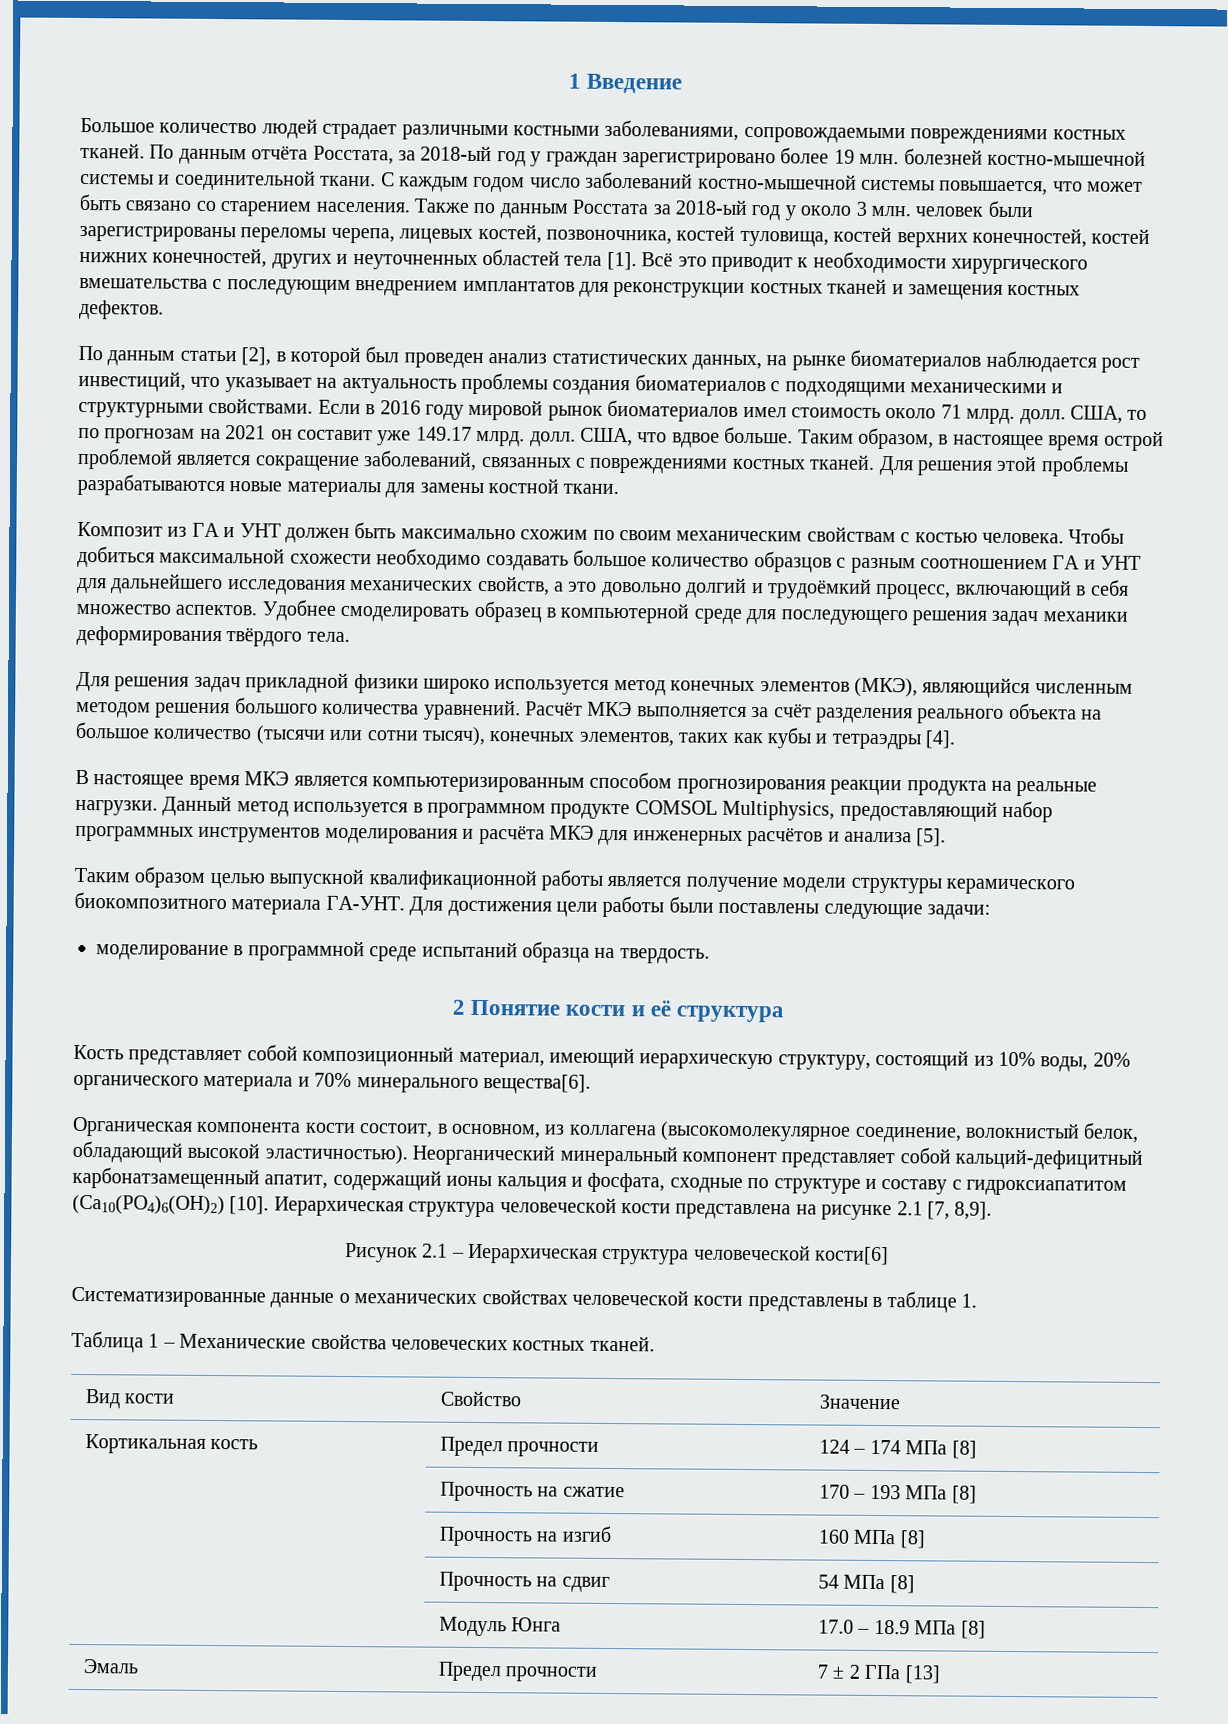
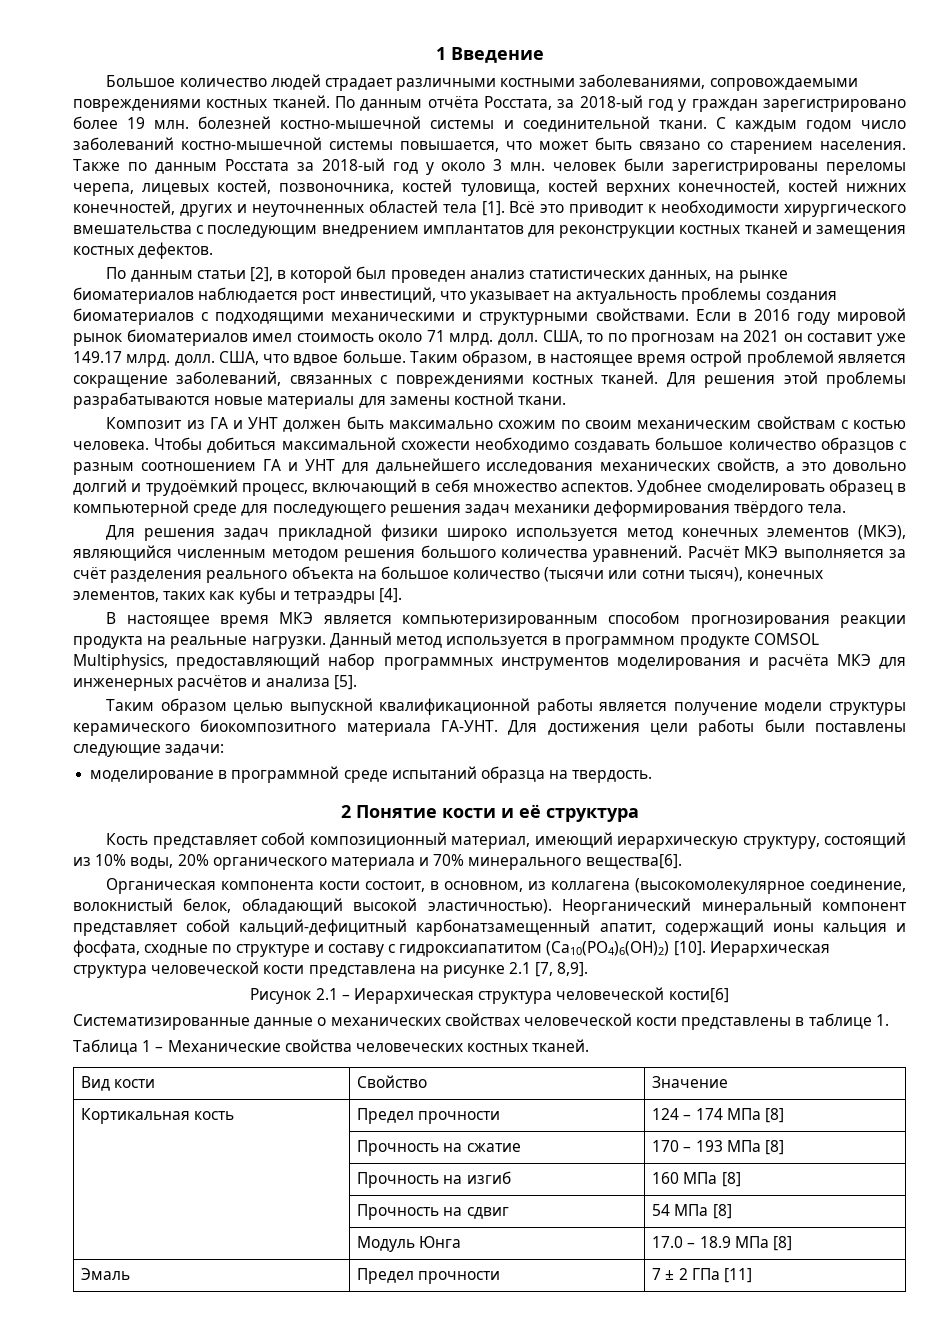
[904,1665,940,1684] [13] -> [723,1268,752,1283] [11]

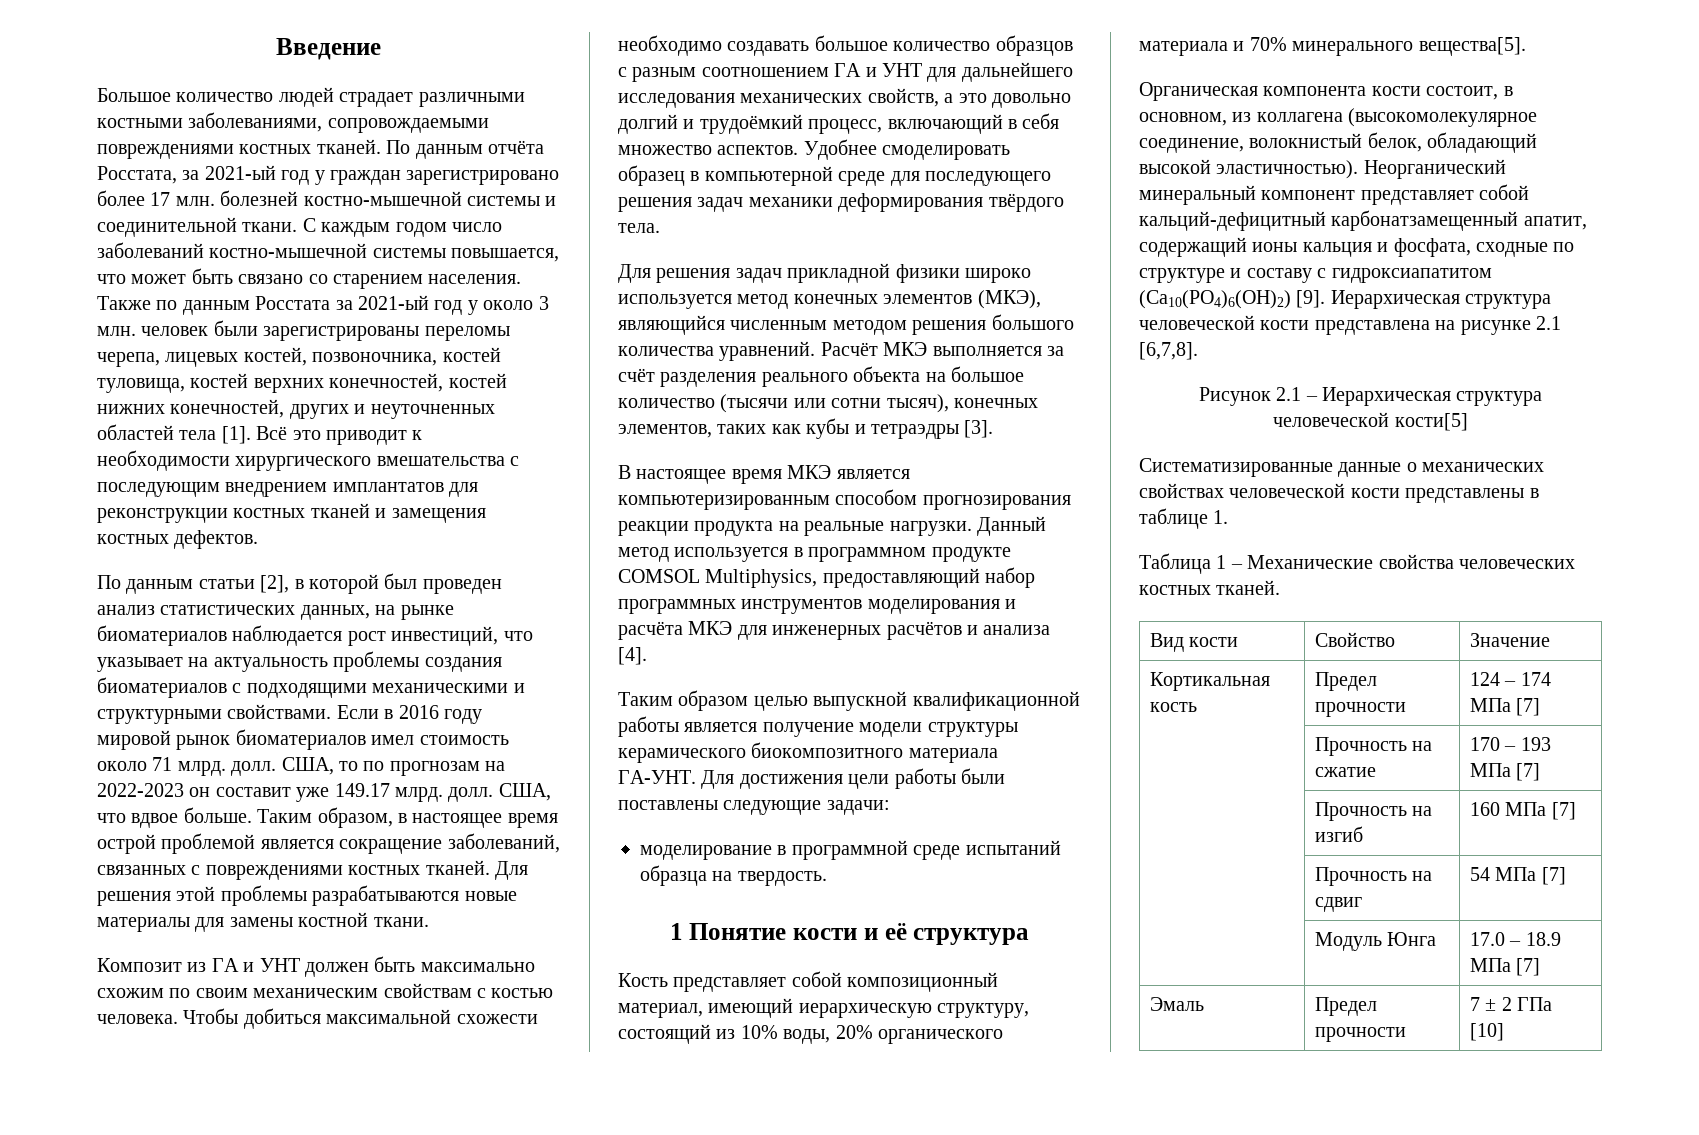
[435,47,446,60] 1 -> (276, 49) none
[579,95,643,108] 2018-ый -> [204,165,276,180] 2021-ый
[127,117,146,129] 19 -> [150,192,171,206] 17
[321,158,385,171] 2018-ый -> [358,295,429,310] 2021-ый
[743,330,780,342] 2021 -> [97,783,184,797] 2022-2023
[379,588,403,603] [4]. -> [964,420,994,438] [3].
[333,675,357,690] [5]. -> [618,647,647,665] [4].
[340,805,351,818] 2 -> [669,923,683,940] 1
[585,854,682,869] вещества[6]. -> [1418,37,1526,56] вещества[5].
[673,941,706,956] [10]. -> [1296,290,1326,308] [9].
[535,962,589,977] [7, 8,9]. -> [1139,342,1198,360] [6,7,8].
[668,988,729,1003] кости[6] -> [1394,413,1468,431] кости[5]
[764,1108,784,1123] [8] -> [1516,698,1541,716] [7]
[764,1140,784,1155] [8] -> [1516,763,1541,781] [7]
[721,1172,741,1187] [8] -> [1551,802,1576,820] [7]
[712,1204,732,1219] [8] -> [1541,867,1566,885] [7]
[772,1236,792,1251] [8] -> [1516,958,1541,976] [7]
[723,1268,752,1283] [11] -> [1469,1023,1504,1041] [10]

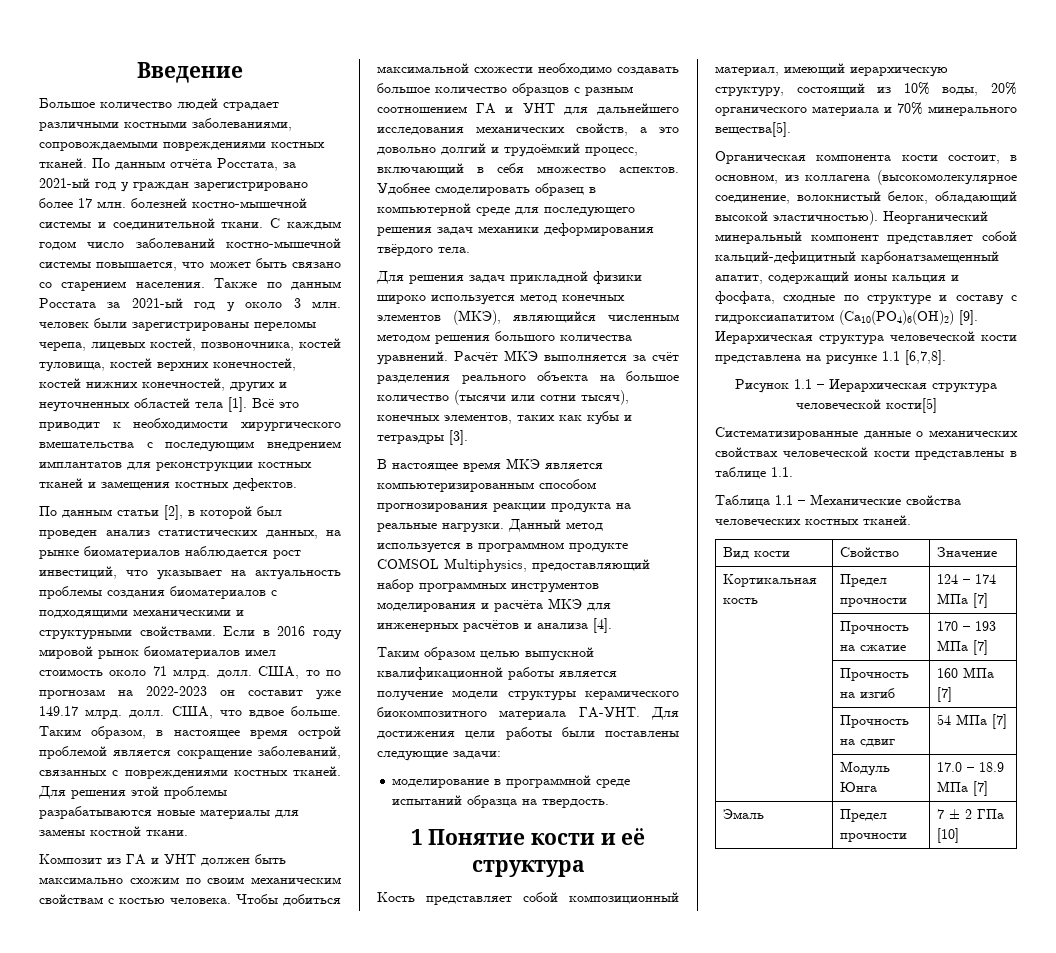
[1536,316,1561,330] 2.1 -> [882,351,900,361] 1.1
[1276,387,1302,401] 2.1 -> [794,379,812,389] 1.1
[1213,510,1229,524] 1. -> [771,467,793,477] 1.1.
[1216,555,1227,569] 1 -> [775,495,793,505] 1.1

